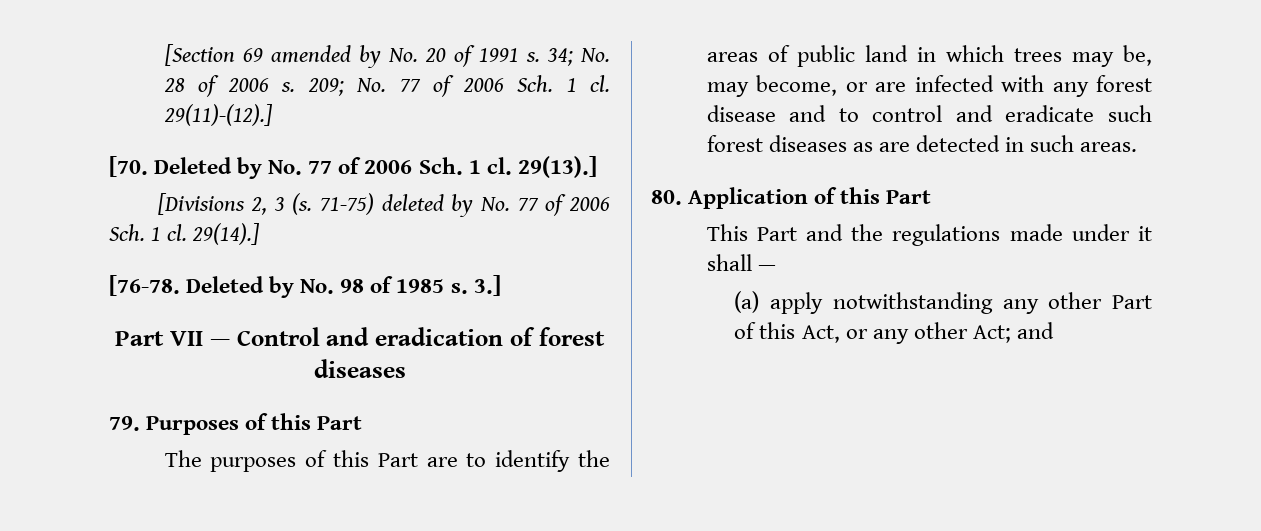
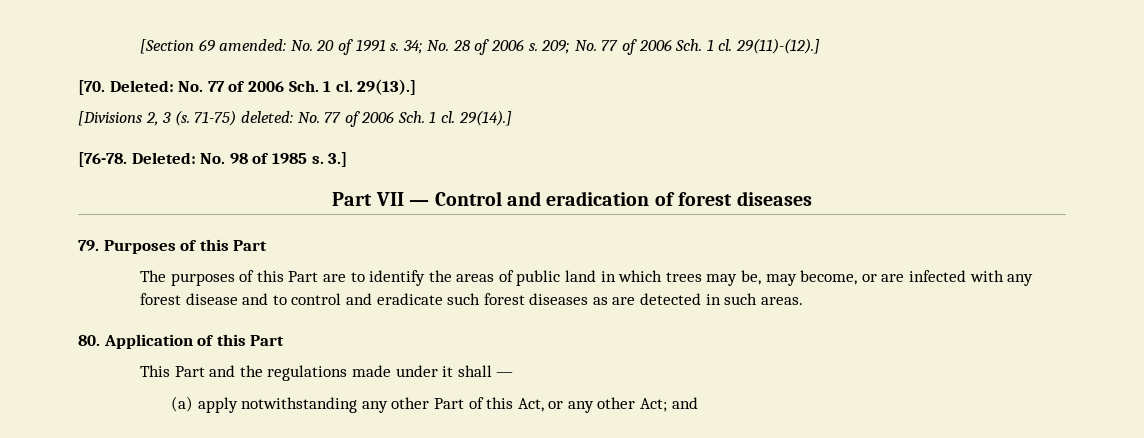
[270,45,381,68] amended by -> [219,39,287,51] amended:
[154,157,263,179] Deleted by -> [109,80,174,92] Deleted:
[381,194,474,217] deleted by -> [240,111,293,123] deleted:
[186,276,295,298] Deleted by -> [131,152,196,164] Deleted:

